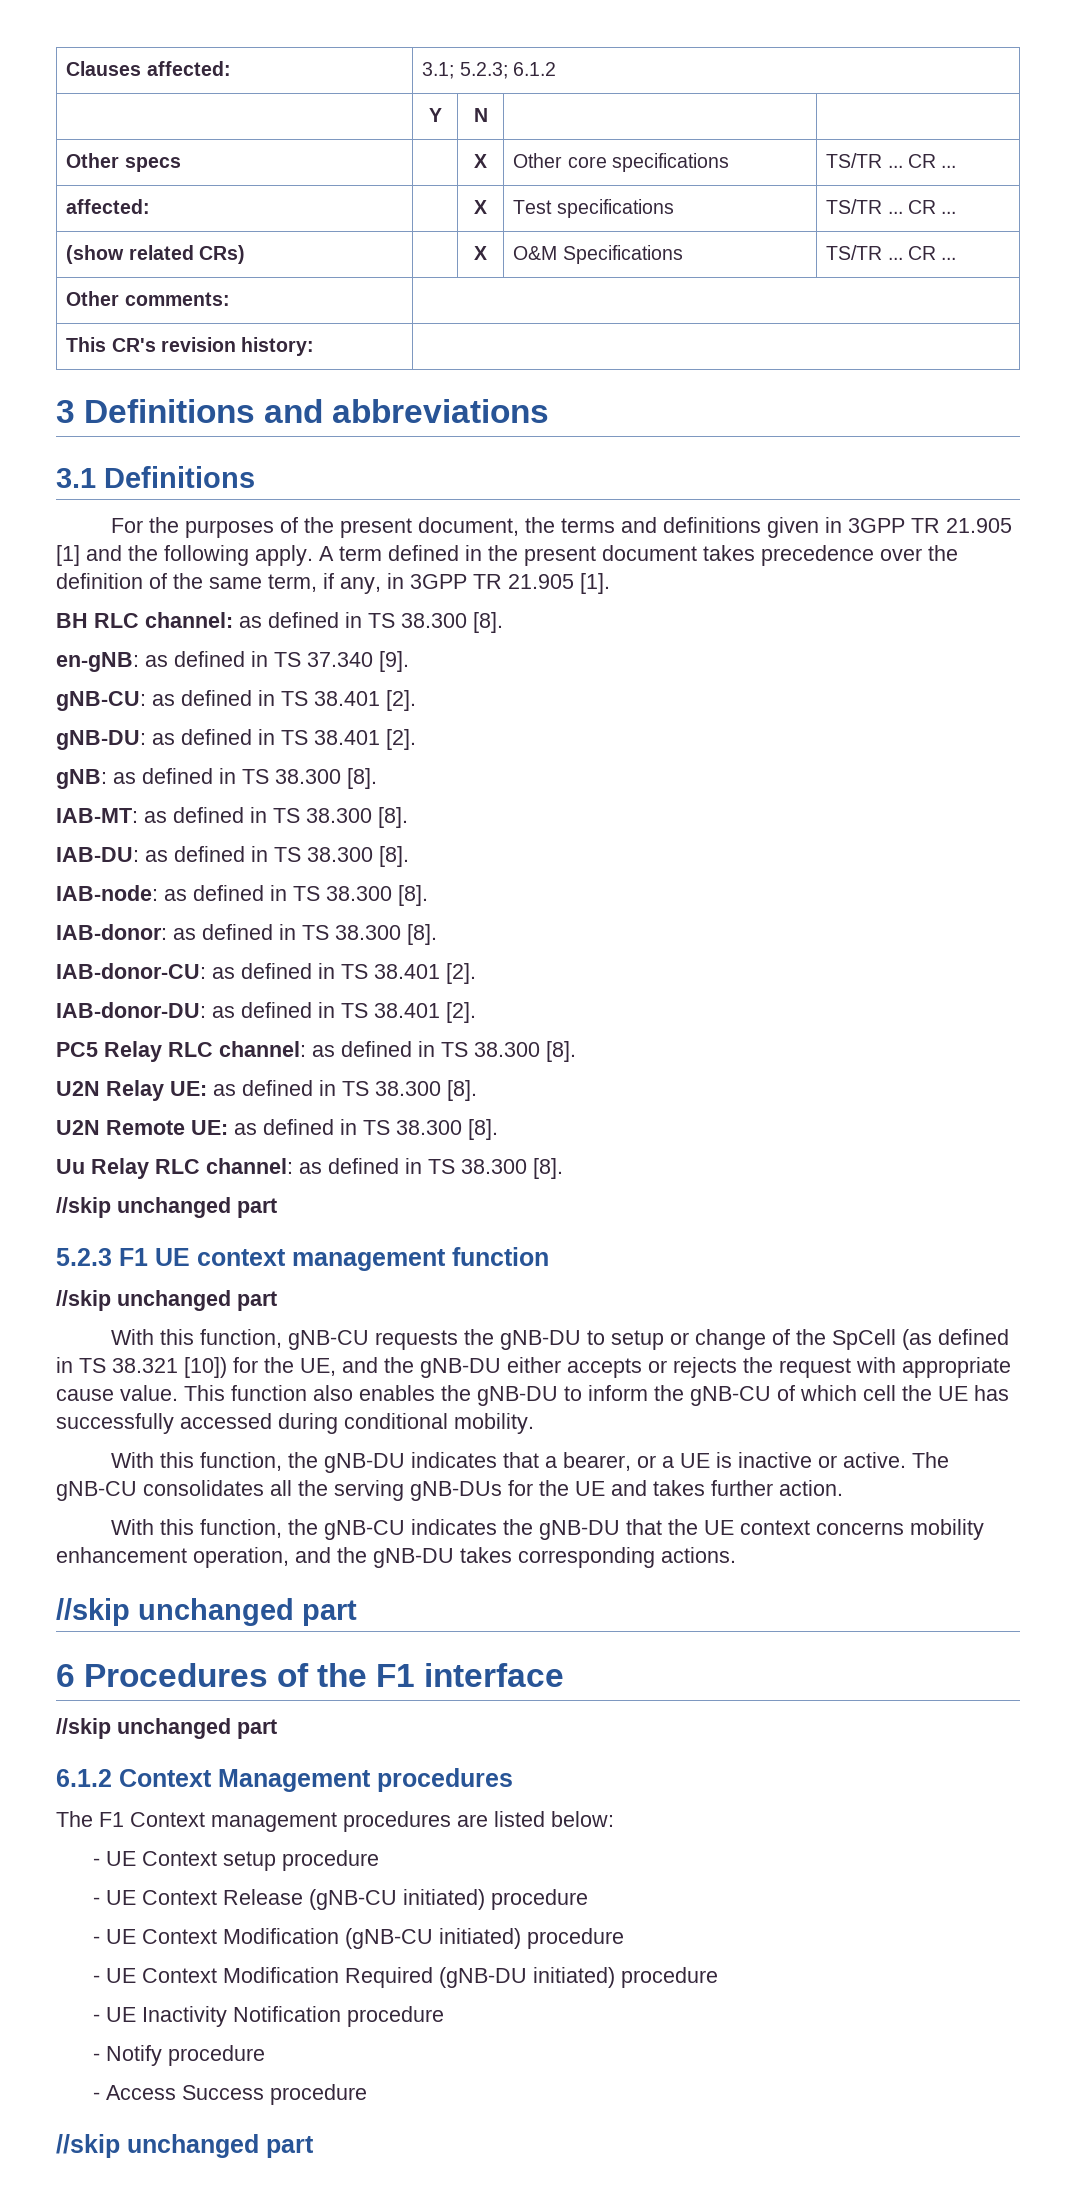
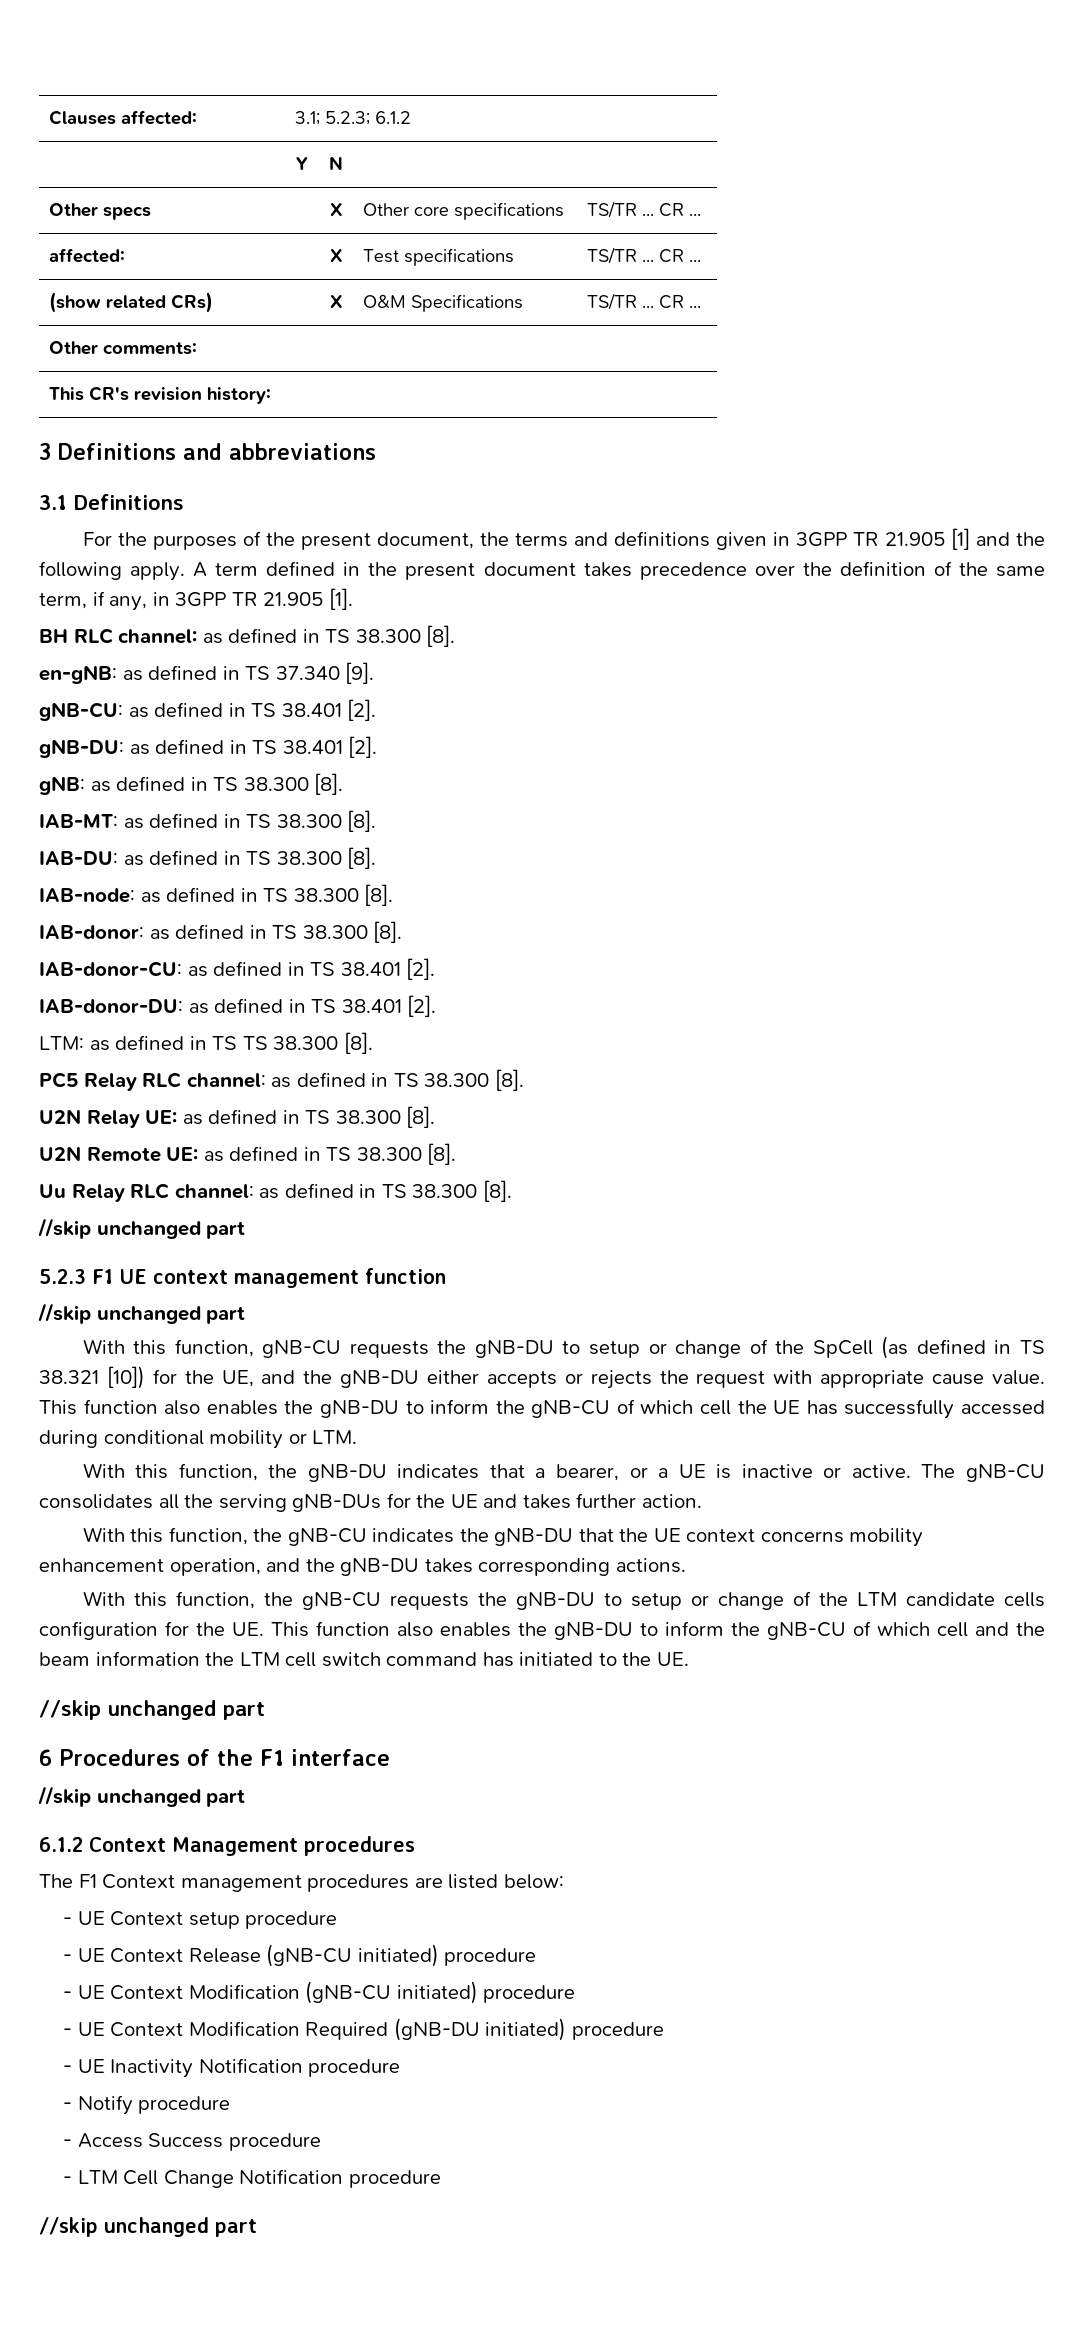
(476, 1012) none -> [39,1032,373,1054] // LTM: as defined in TS TS 38.300 [8].
[454,1413,534,1434] mobility. -> [209,1430,358,1449] mobility or LTM.
(736, 1555) none -> [82,1591,1046,1610] [39,1621,1045,1640] [39,1651,689,1667] // With this function, the gNB-CU requests the gNB-DU to setup or change of the LTM candidate cells configuration for the UE. This function also enables the gNB-DU to inform the gNB-CU of which cell and the beam information the LTM cell switch command has initiated to the UE.
(367, 2094) none -> [63,2169,441,2188] // - LTM Cell Change Notification procedure

